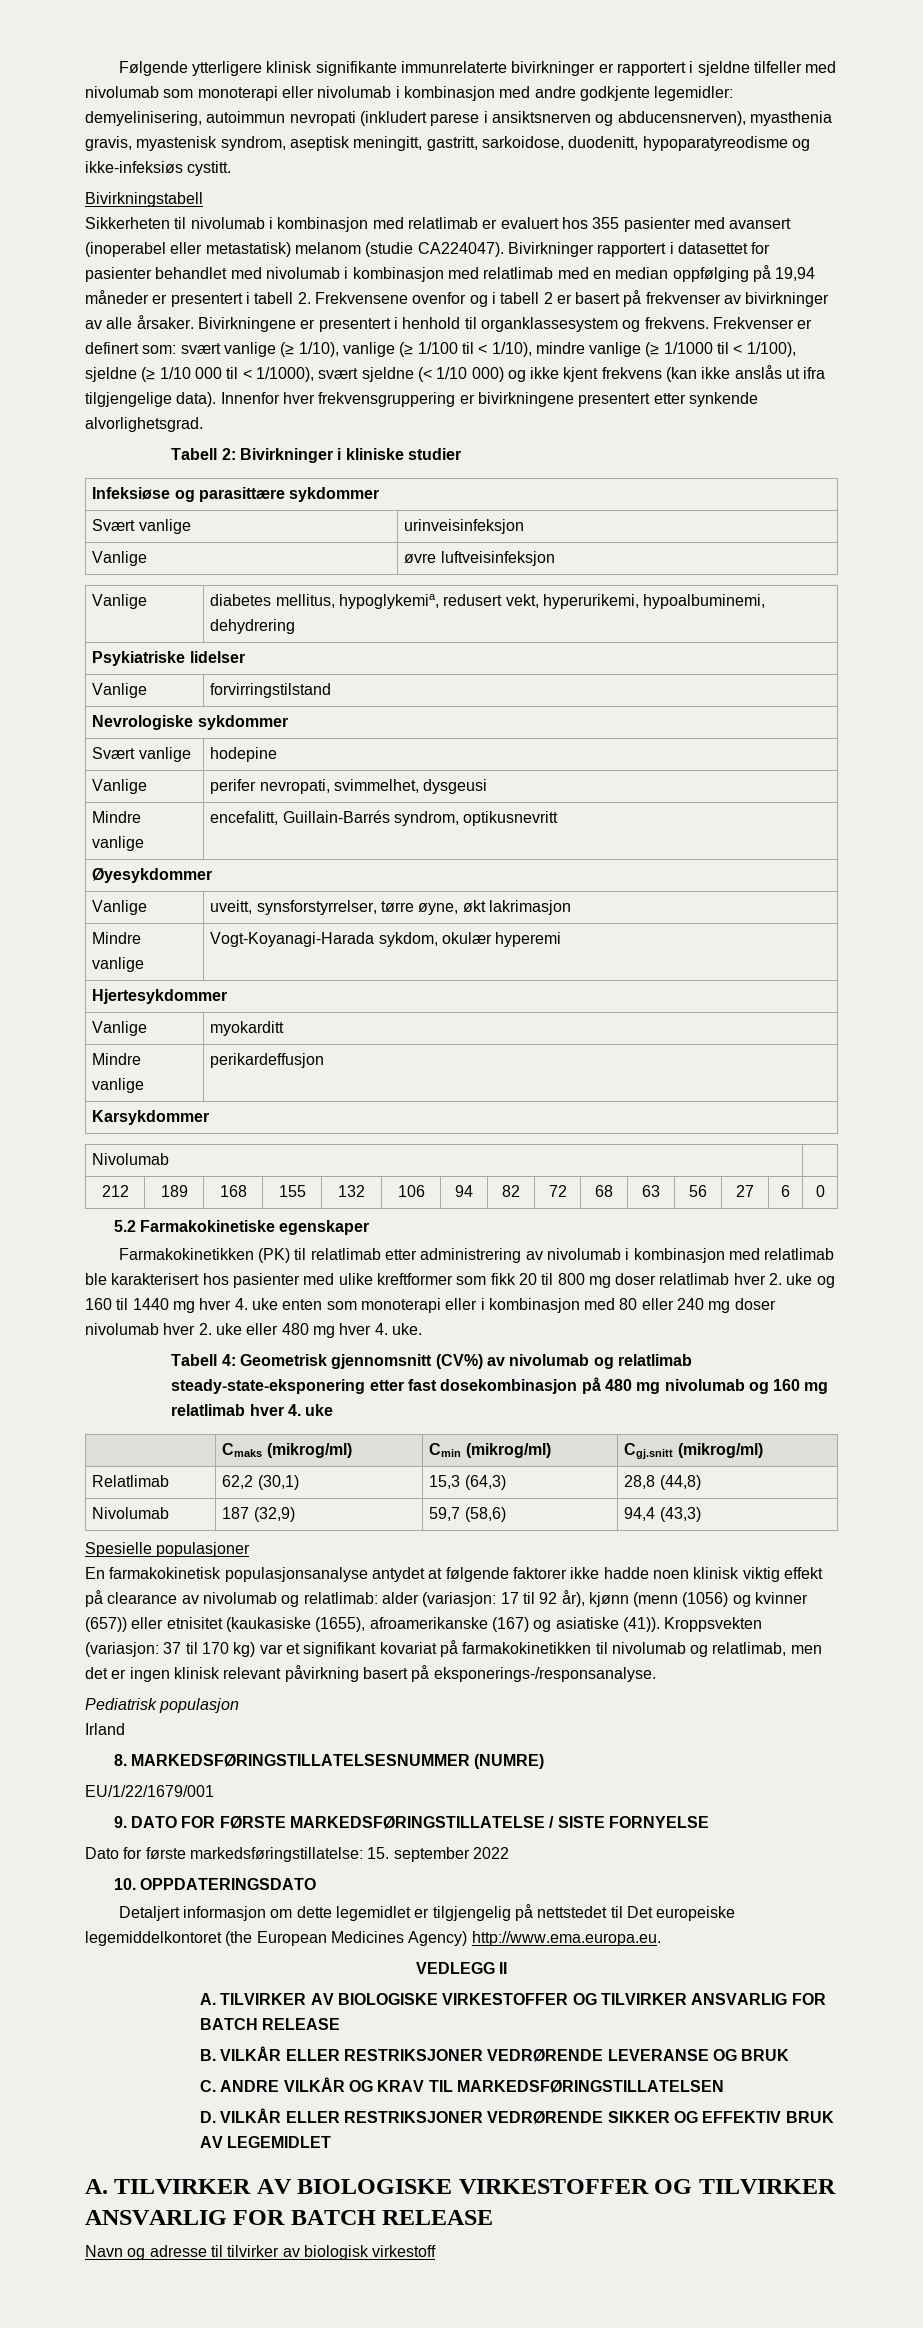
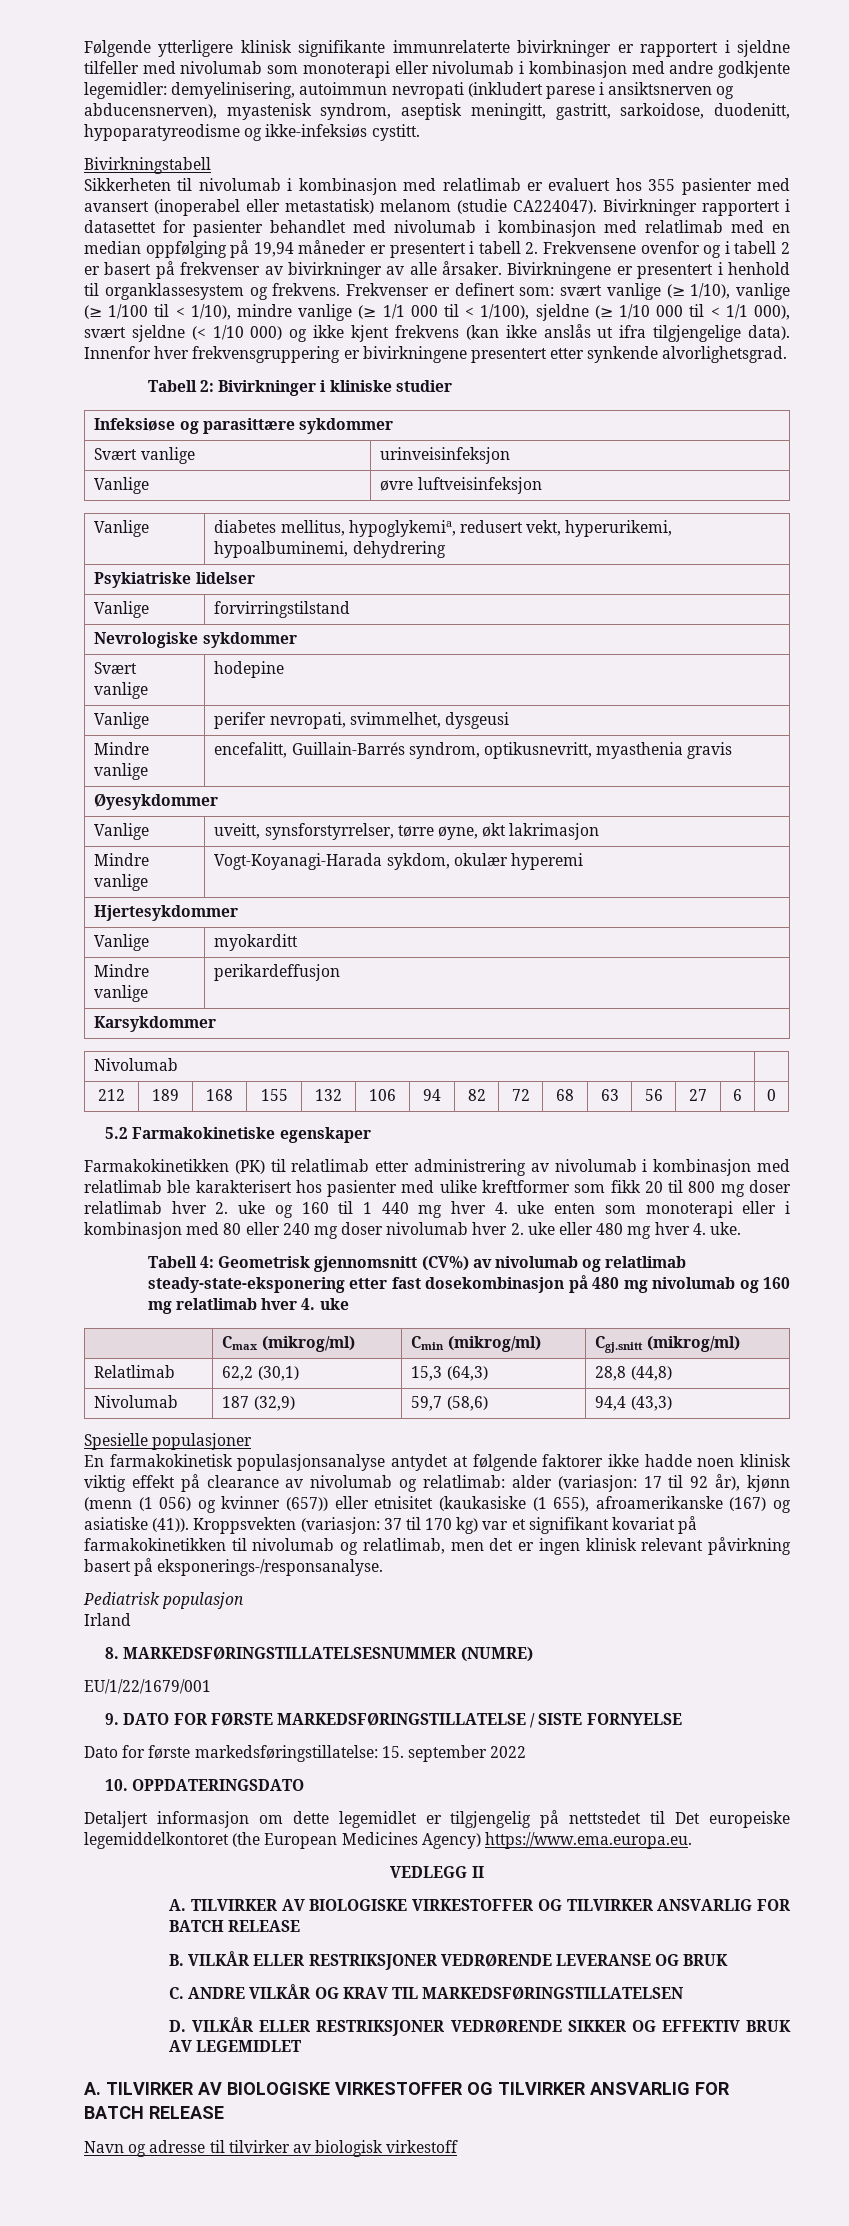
[749,111,832,126] [85,136,132,151] myasthenia gravis, -> (217, 111) none
[663,342,713,354] 1/1000 -> [382,304,438,319] 1/1 000
[255,367,314,382] 1/1000), -> [725,304,791,320] 1/1 000),
[463,811,559,826] optikusnevritt -> [484,742,733,759] optikusnevritt, myasthenia gravis
[132,1298,169,1310] 1440 -> [362,1202,409,1214] 1 440
[222,1443,263,1457] Cmaks -> [222,1336,259,1350] Cmax
[682,1592,729,1607] (1056) -> [138,1497,192,1511] (1 056)
[315,1617,366,1632] (1655), -> [532,1497,590,1512] (1 655),
[471,1931,661,1946] http://www.ema.europa.eu. -> [484,1832,692,1849] https://www.ema.europa.eu.

